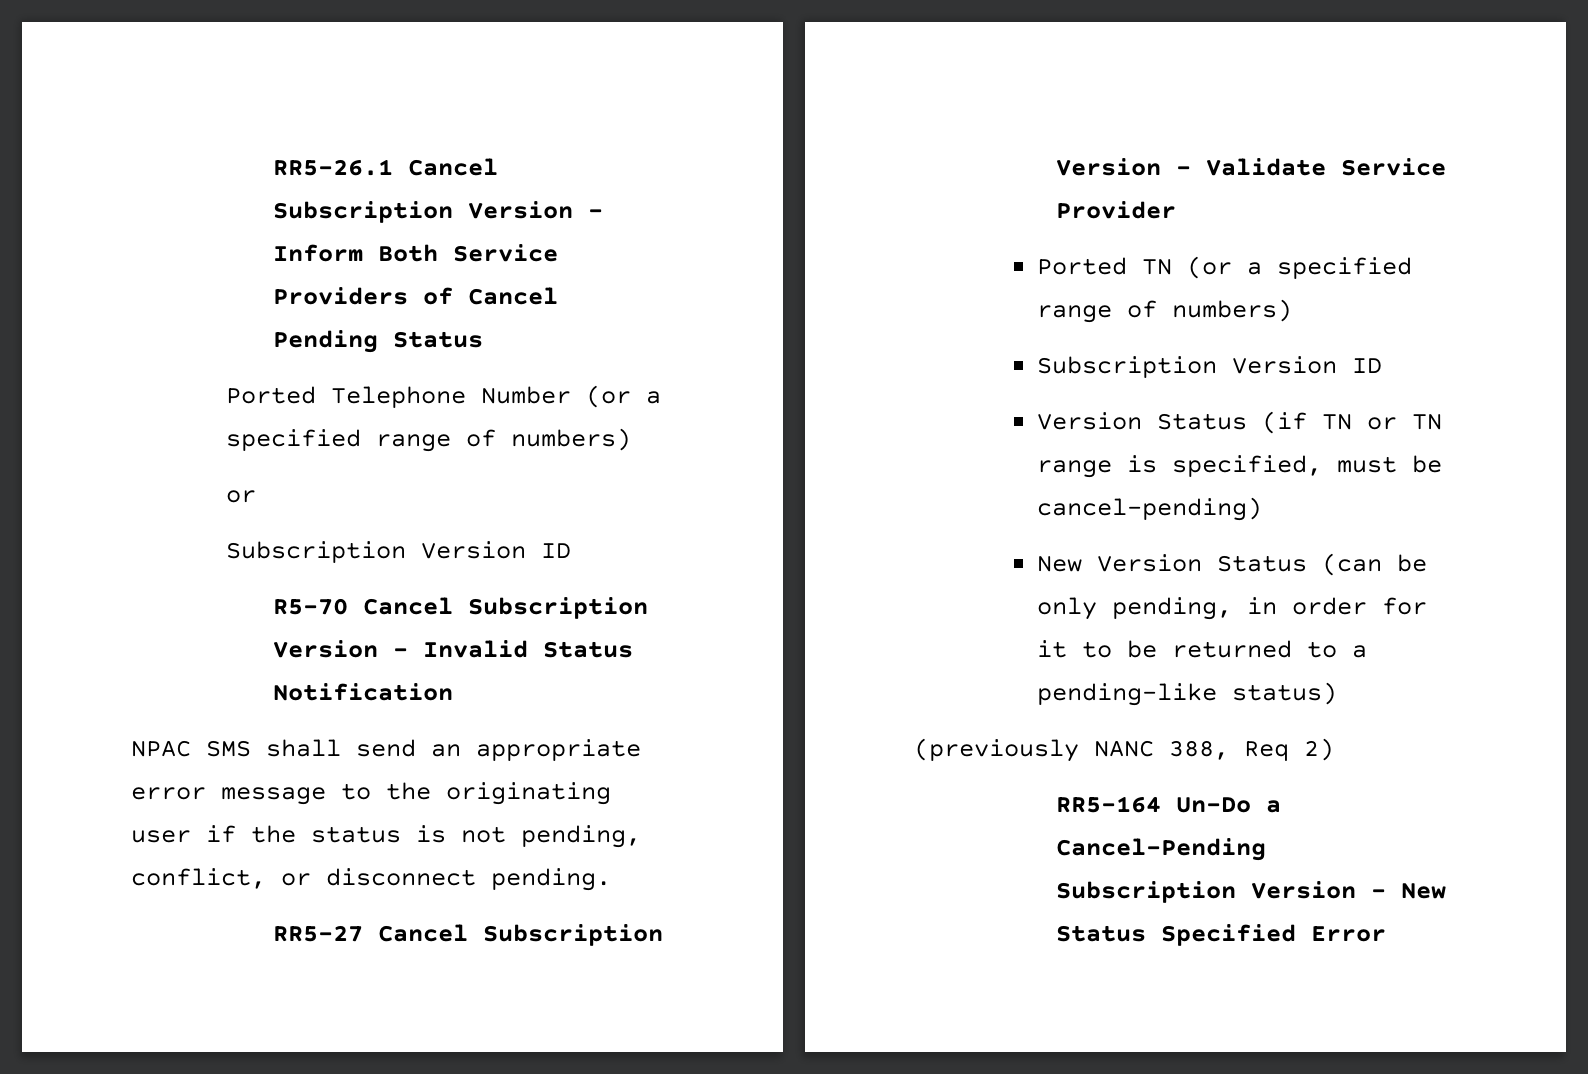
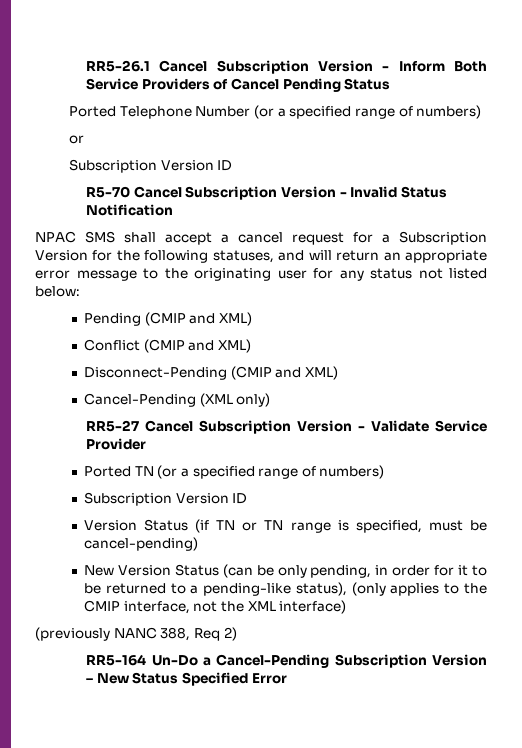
[356,739,416,757] send -> [165,231,487,245] [35,250,380,263] accept a cancel request for a Subscription Version for the following statuses, and will return
[206,825,641,848] [131,868,611,891] if the status is not pending, conflict, or disconnect pending. -> [313,268,487,281] [35,286,80,297] [83,312,252,326] [83,339,251,353] [83,366,338,380] [83,393,271,407] for any status not listed below: // Pending (CMIP and XML) // Conflict (CMIP and XML) // Disconnect-Pending (CMIP and XML) // Cancel-Pending (XML only)
[1231,682,1337,705] status) -> [295,582,488,596] [83,600,347,614] status), (only applies to the CMIP interface, not the XML interface)

